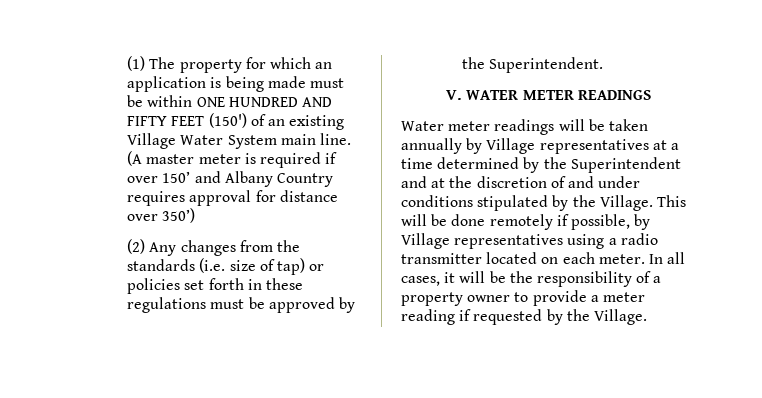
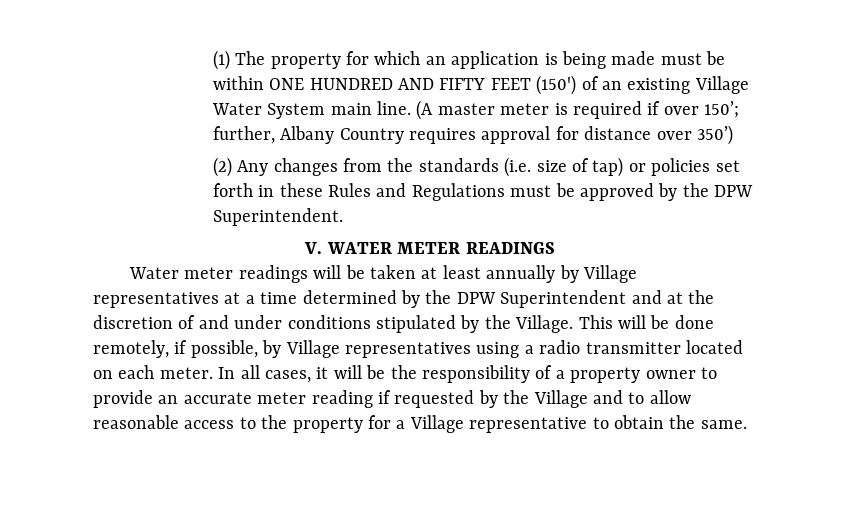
[162,171,221,183] 150’ and -> [704,101,740,118] [212,126,275,144] 150’; further,
[127,297,207,313] regulations -> [327,183,505,201] Rules and Regulations
(486, 63) none -> [714,185,754,197] DPW
(648, 125) none -> [421,265,481,279] at least
(567, 163) none -> [456,292,496,304] DPW
[489,214,553,230] remotely -> [93,340,169,358] remotely,
[590,295,599,302] a -> [158,392,252,404] an accurate
[593,309,647,325] Village. -> [533,390,691,408] [93,415,747,433] Village and to allow reasonable access to the property for a Village representative to obtain the same.

